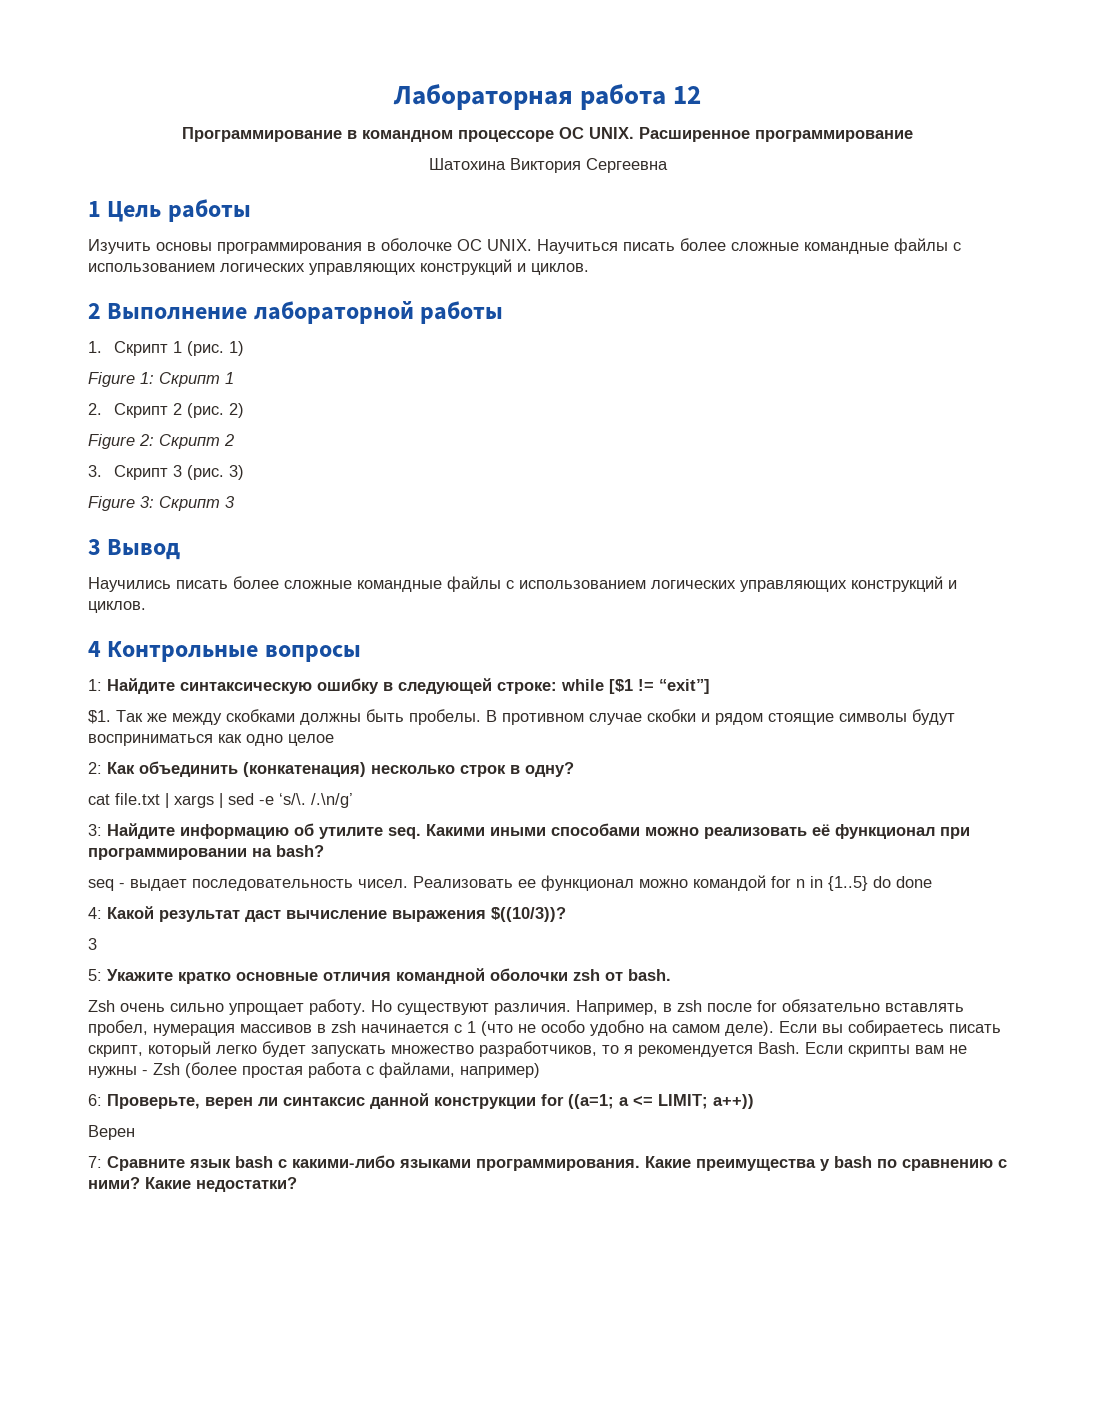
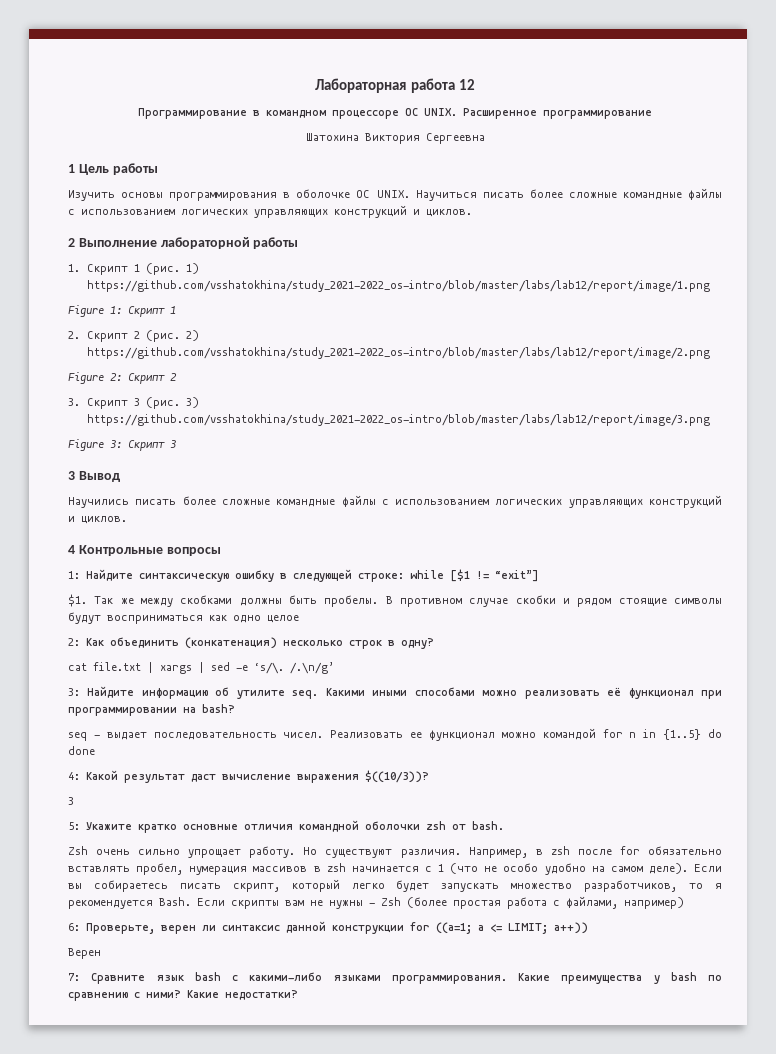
(244, 348) none -> [86,280,710,292] https://github.com/vsshatokhina/study_2021-2022_os-intro/blob/master/labs/lab12/report/image/1.png
(244, 410) none -> [86,347,710,359] https://github.com/vsshatokhina/study_2021-2022_os-intro/blob/master/labs/lab12/report/image/2.png
(244, 472) none -> [86,414,710,426] https://github.com/vsshatokhina/study_2021-2022_os-intro/blob/master/labs/lab12/report/image/3.png

